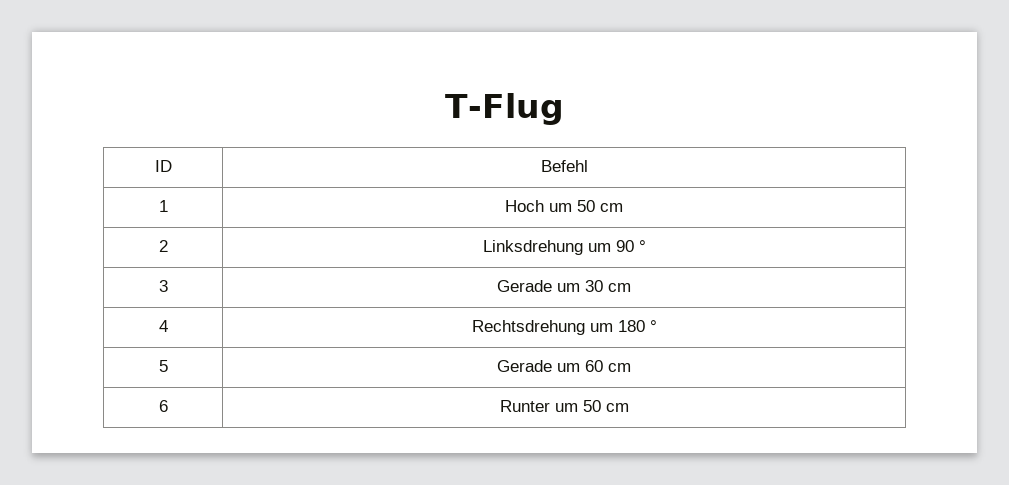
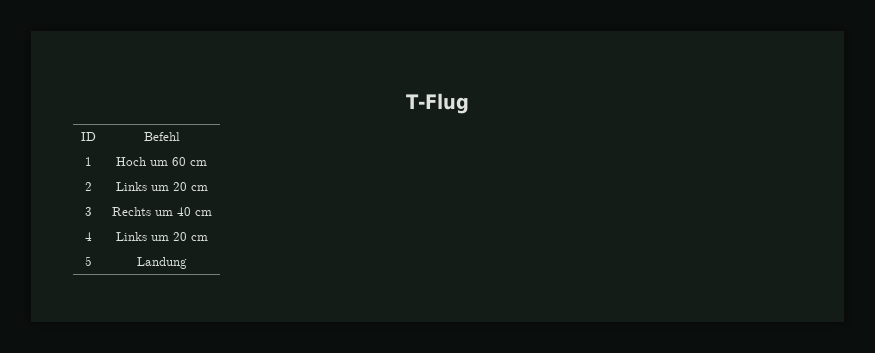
[577,200,595,212] 50 -> [172,157,186,166] 60
[482,240,646,255] [158,280,168,292] [497,280,631,292] [158,320,168,332] [471,320,657,335] [158,360,168,372] [497,360,631,372] [158,400,168,412] [499,400,629,412] Linksdrehung um 90 ° // 3 | Gerade um 30 cm // 4 | Rechtsdrehung um 180 ° // 5 | Gerade um 60 cm // 6 | Runter um 50 cm -> [115,182,208,191] [85,207,92,216] [111,207,212,216] [85,232,92,241] [115,232,208,241] [85,256,92,266] [136,257,187,269] Links um 20 cm // 3 | Rechts um 40 cm // 4 | Links um 20 cm // 5 | Landung

